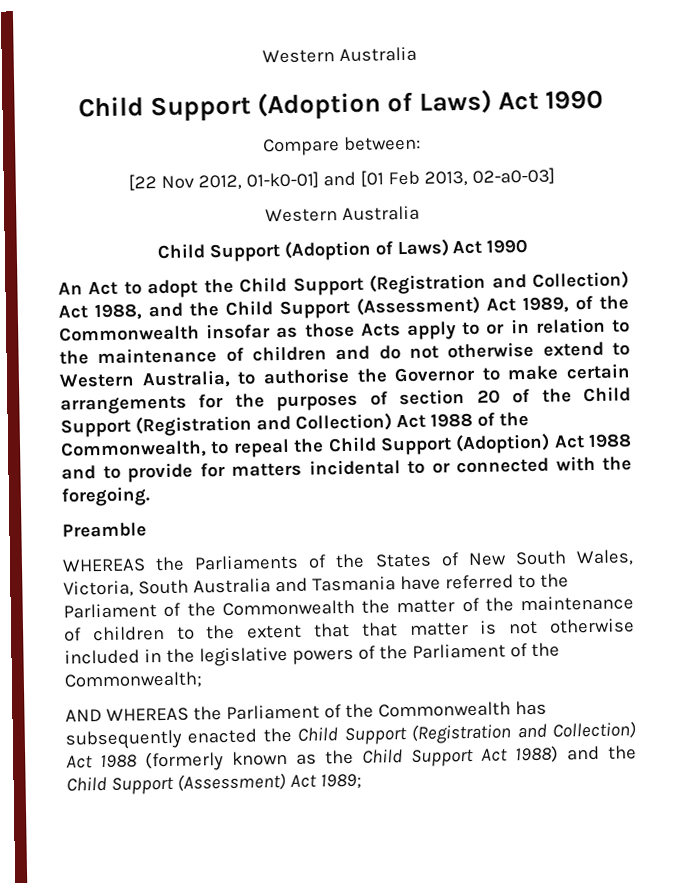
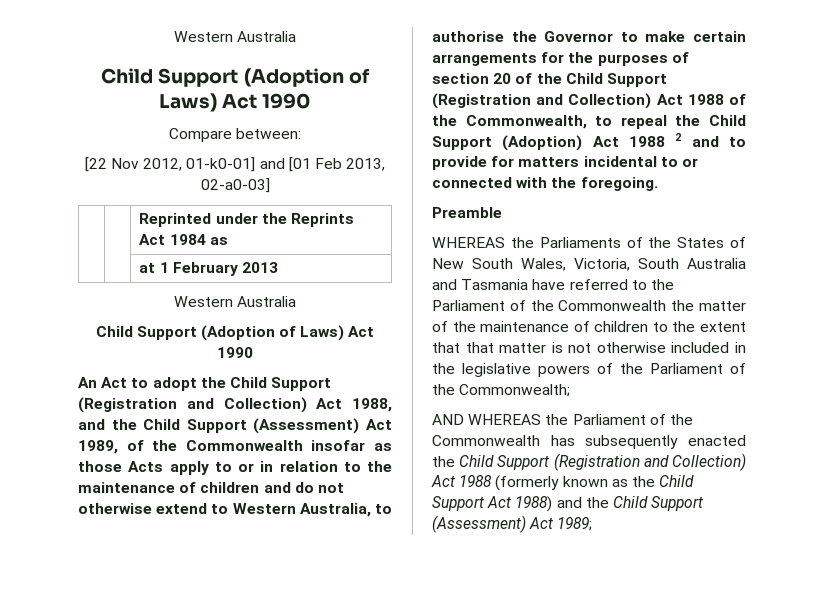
(555, 176) none -> [139,213,354,227] [139,234,228,245] [139,262,278,276] // | | Reprinted under the Reprints Act 1984 as // | | at 1 February 2013
(632, 440) none -> [675,133,682,141] 2

